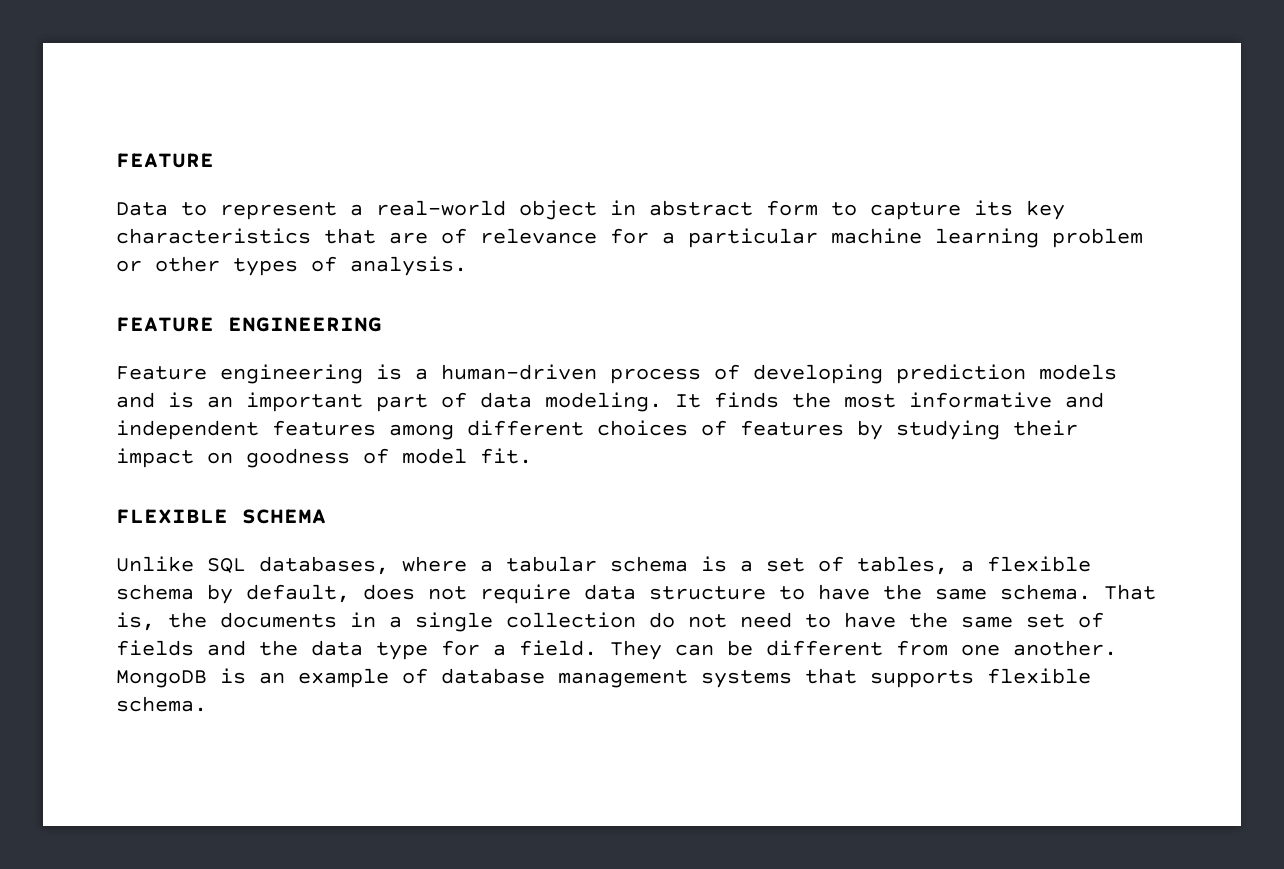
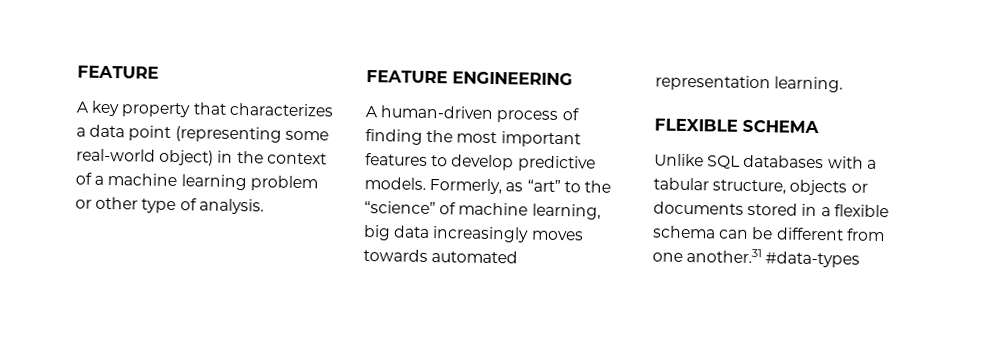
[116,200,1065,220] [116,228,818,248] Data to represent a real-world object in abstract form to capture its key characteristics that are of relevance for a particular -> [76,100,334,118] [76,124,329,143] [76,148,327,166] [75,172,105,185] A key property that characterizes a data point (representing some real-world object) in the context of a
[233,258,298,276] types -> [141,198,177,214] type
[116,364,1117,384] [116,392,1104,412] [116,420,1078,440] [116,448,532,468] [116,509,326,524] [116,556,1091,575] [116,584,1156,604] [116,612,1104,632] [116,640,662,660] Feature engineering is a human-driven process of developing prediction models and is an important part of data modeling. It finds the most informative and independent features among different choices of features by studying their impact on goodness of model fit. // FLEXIBLE SCHEMA // Unlike SQL databases, where a tabular schema is a set of tables, a flexible schema by default, does not require data structure to have the same schema. That is, the documents in a single collection do not need to have the same set of fields and the data type for a field. They -> [365,105,580,124] [365,129,581,148] [365,153,596,172] [364,177,611,195] [364,201,601,220] [363,224,584,243] [363,248,519,264] [655,74,844,93] [654,118,819,134] [654,153,877,169] [653,177,868,196] [653,201,889,218] [653,225,716,239] A human-driven process of finding the most important features to develop predictive models. Formerly, as “art” to the “science” of machine learning, big data increasingly moves towards automated representation learning. // FLEXIBLE SCHEMA // Unlike SQL databases with a tabular structure, objects or documents stored in a flexible schema
[1013,640,1117,656] [116,668,1091,688] [116,696,207,712] another. MongoDB is an example of database management systems that supports flexible schema. -> [686,248,861,268] another.31 #data-types

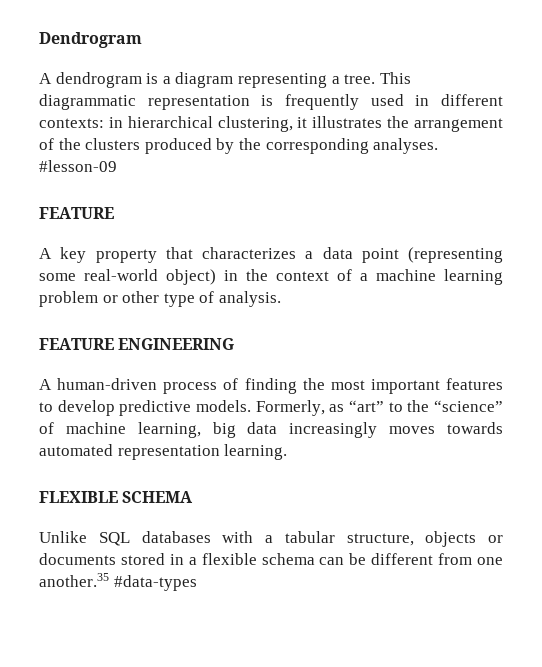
(77, 72) none -> [39,32,142,48] [39,72,411,88] [39,94,504,110] [39,116,503,132] [39,138,439,154] [39,160,117,172] Dendrogram // A dendrogram is a diagram representing a tree. This diagrammatic representation is frequently used in different contexts: in hierarchical clustering, it illustrates the arrangement of the clusters produced by the corresponding analyses. #lesson-09 //
[686,248,763,264] another.31 -> [39,573,109,587] another.35

